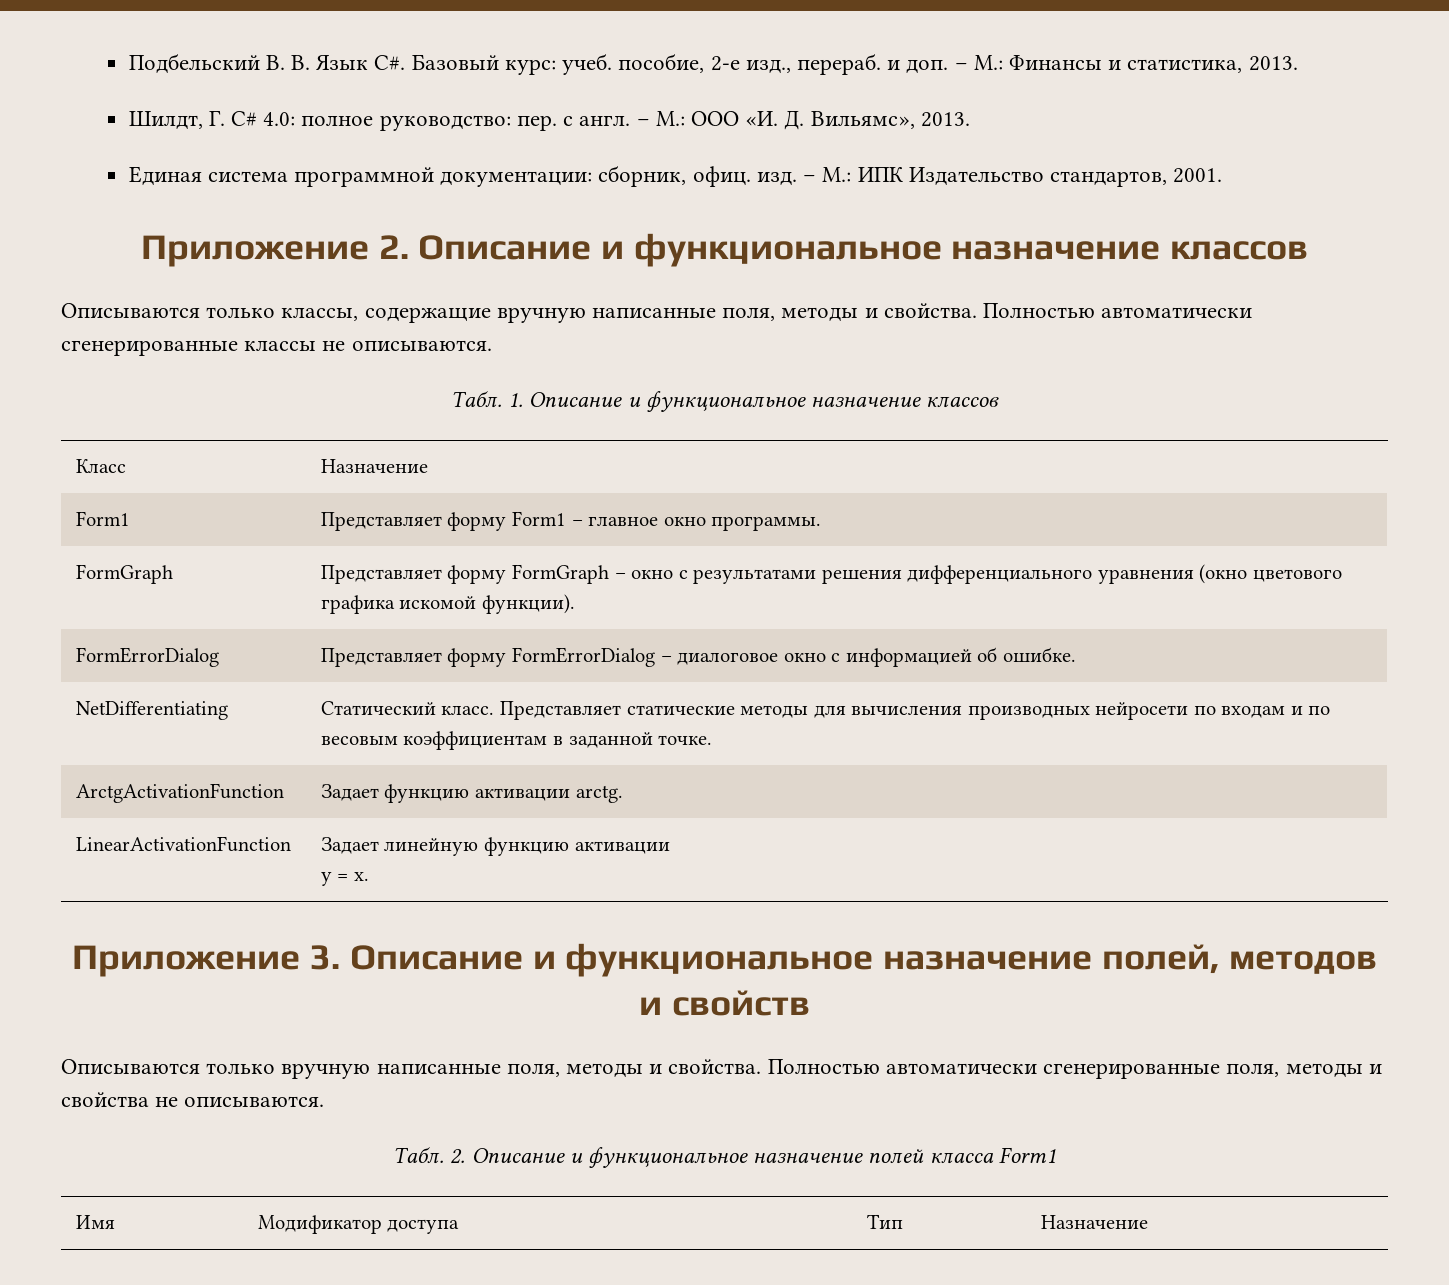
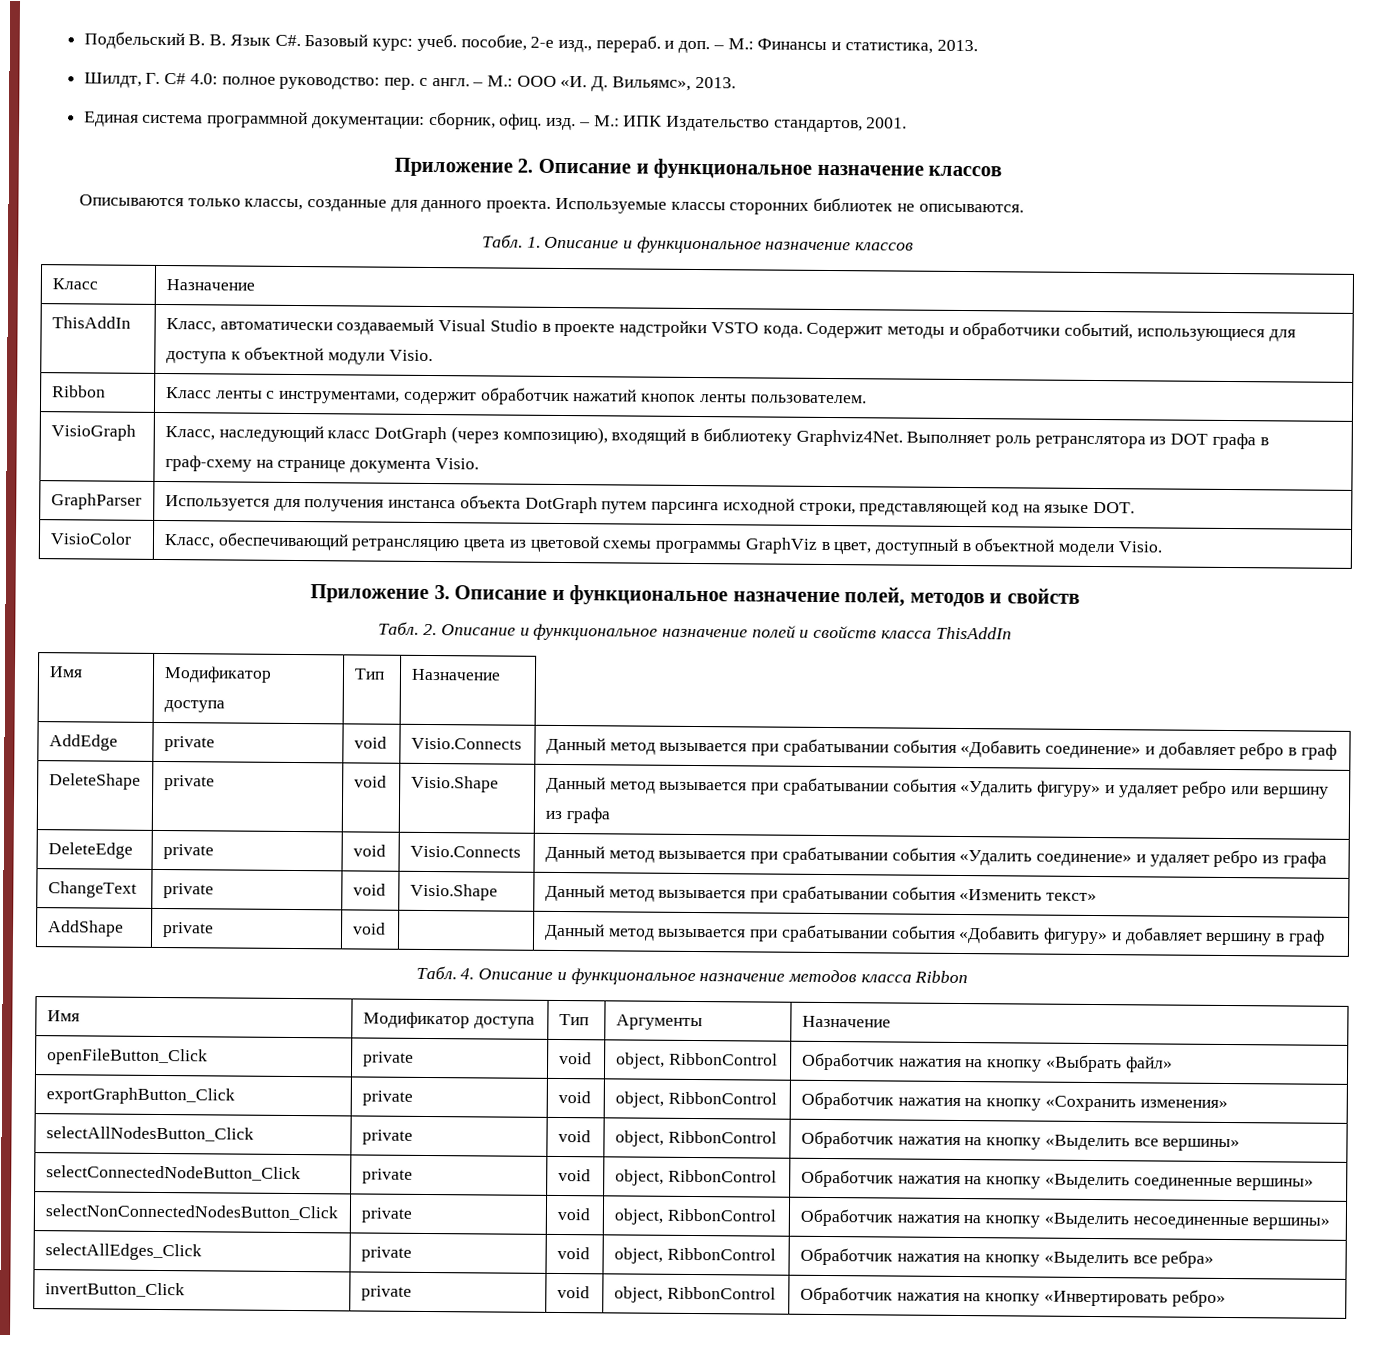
[364,303,1253,323] [61,340,317,356] содержащие вручную написанные поля, методы и свойства. Полностью автоматически сгенерированные классы -> [306,197,894,215] созданные для данного проекта. Используемые классы сторонних библиотек
[75,511,130,526] [320,511,822,531] [75,564,173,584] [320,564,1342,584] [320,594,576,614] [75,647,219,667] [320,647,1076,667] [75,701,228,720] [320,701,1331,720] [320,731,713,750] [75,783,284,803] [320,784,623,803] [75,836,291,852] [320,837,670,856] [320,872,370,886] Form1 | Представляет форму Form1 – главное окно программы. // FormGraph | Представляет форму FormGraph – окно с результатами решения дифференциального уравнения (окно цветового графика искомой функции). // FormErrorDialog | Представляет форму FormErrorDialog – диалоговое окно с информацией об ошибке. // NetDifferentiating | Статический класс. Представляет статические методы для вычисления производных нейросети по входам и по весовым коэффициентам в заданной точке. // ArctgActivationFunction | Задает функцию активации arctg. // LinearActivationFunction | Задает линейную функцию активации // y = x. -> [51,316,131,329] [165,318,1296,342] [165,346,433,365] [51,385,106,398] [165,387,867,406] [50,424,136,441] [164,425,1269,450] [164,455,479,474] [50,493,142,510] [164,495,1136,517] [49,532,132,545] [163,532,1163,557] ThisAddIn | Класс, автоматически создаваемый Visual Studio в проекте надстройки VSTO кода. Содержит методы и обработчики событий, использующиеся для доступа к объектной модули Visio. // Ribbon | Класс ленты с инструментами, содержит обработчик нажатий кнопок ленты пользователем. // VisioGraph | Класс, наследующий класс DotGraph (через композицию), входящий в библиотеку Graphviz4Net. Выполняет роль ретранслятора из DOT графа в граф-схему на странице документа Visio. // GraphParser | Используется для получения инстанса объекта DotGraph путем парсинга исходной строки, представляющей код на языке DOT. // VisioColor | Класс, обеспечивающий ретрансляцию цвета из цветовой схемы программы GraphViz в цвет, доступный в объектной модели Visio.
[61,1059,1382,1079] [61,1092,325,1107] // Описываются только вручную написанные поля, методы и свойства. Полностью автоматически сгенерированные поля, методы и свойства не описываются. -> (1080, 596) none
[929,1147,1056,1164] класса Form1 -> [799,625,1012,640] и свойств класса ThisAddIn
(1148, 1222) none -> [48,734,118,751] [163,736,215,752] [353,736,387,749] [410,737,522,750] [545,737,1337,760] [48,773,141,790] [163,775,215,791] [353,775,387,788] [410,775,499,793] [545,776,1329,799] [544,807,610,824] [47,842,133,859] [162,844,214,860] [352,844,386,857] [409,845,521,858] [544,845,1327,868] [47,881,137,898] [162,883,214,899] [352,883,386,896] [409,883,498,901] [544,884,1098,904] [47,920,124,937] [162,922,214,938] [352,922,386,935] [543,923,1325,946] [415,965,969,986] [46,1010,80,1022] [362,1011,535,1029] [558,1013,589,1026] [615,1014,703,1031] [801,1015,891,1028] [46,1048,208,1066] [362,1051,414,1067] [558,1051,592,1065] [615,1052,778,1069] [801,1052,1173,1073] [45,1087,235,1105] [361,1090,413,1106] [557,1090,591,1104] [614,1091,777,1108] [800,1091,1228,1112] [45,1126,254,1142] [361,1129,413,1145] [557,1129,591,1143] [614,1130,777,1147] [800,1130,1241,1152] [45,1165,301,1182] [361,1168,413,1184] [557,1168,591,1182] [614,1169,777,1186] [800,1169,1315,1191] [44,1204,338,1221] [360,1207,412,1223] [556,1207,590,1221] [613,1208,776,1225] [799,1208,1331,1230] [44,1243,202,1261] [360,1246,412,1262] [556,1246,590,1260] [613,1247,776,1264] [799,1247,1215,1268] [44,1282,185,1298] [360,1285,412,1301] [556,1285,590,1299] [613,1286,776,1303] [799,1286,1226,1308] // AddEdge | private | void | Visio.Connects | Данный метод вызывается при срабатывании события «Добавить соединение» и добавляет ребро в граф // DeleteShape | private | void | Visio.Shape | Данный метод вызывается при срабатывании события «Удалить фигуру» и удаляет ребро или вершину из графа // DeleteEdge | private | void | Visio.Connects | Данный метод вызывается при срабатывании события «Удалить соединение» и удаляет ребро из графа // ChangeText | private | void | Visio.Shape | Данный метод вызывается при срабатывании события «Изменить текст» // AddShape | private | void | | Данный метод вызывается при срабатывании события «Добавить фигуру» и добавляет вершину в граф // Табл. 4. Описание и функциональное назначение методов класса Ribbon // Имя | Модификатор доступа | Тип | Аргументы | Назначение // openFileButton_Click | private | void | object, RibbonControl | Обработчик нажатия на кнопку «Выбрать файл» // exportGraphButton_Click | private | void | object, RibbonControl | Обработчик нажатия на кнопку «Сохранить изменения» // selectAllNodesButton_Click | private | void | object, RibbonControl | Обработчик нажатия на кнопку «Выделить все вершины» // selectConnectedNodeButton_Click | private | void | object, RibbonControl | Обработчик нажатия на кнопку «Выделить соединенные вершины» // selectNonConnectedNodesButton_Click | private | void | object, RibbonControl | Обработчик нажатия на кнопку «Выделить несоединенные вершины» // selectAllEdges_Click | private | void | object, RibbonControl | Обработчик нажатия на кнопку «Выделить все ребра» // invertButton_Click | private | void | object, RibbonControl | Обработчик нажатия на кнопку «Инвертировать ребро»

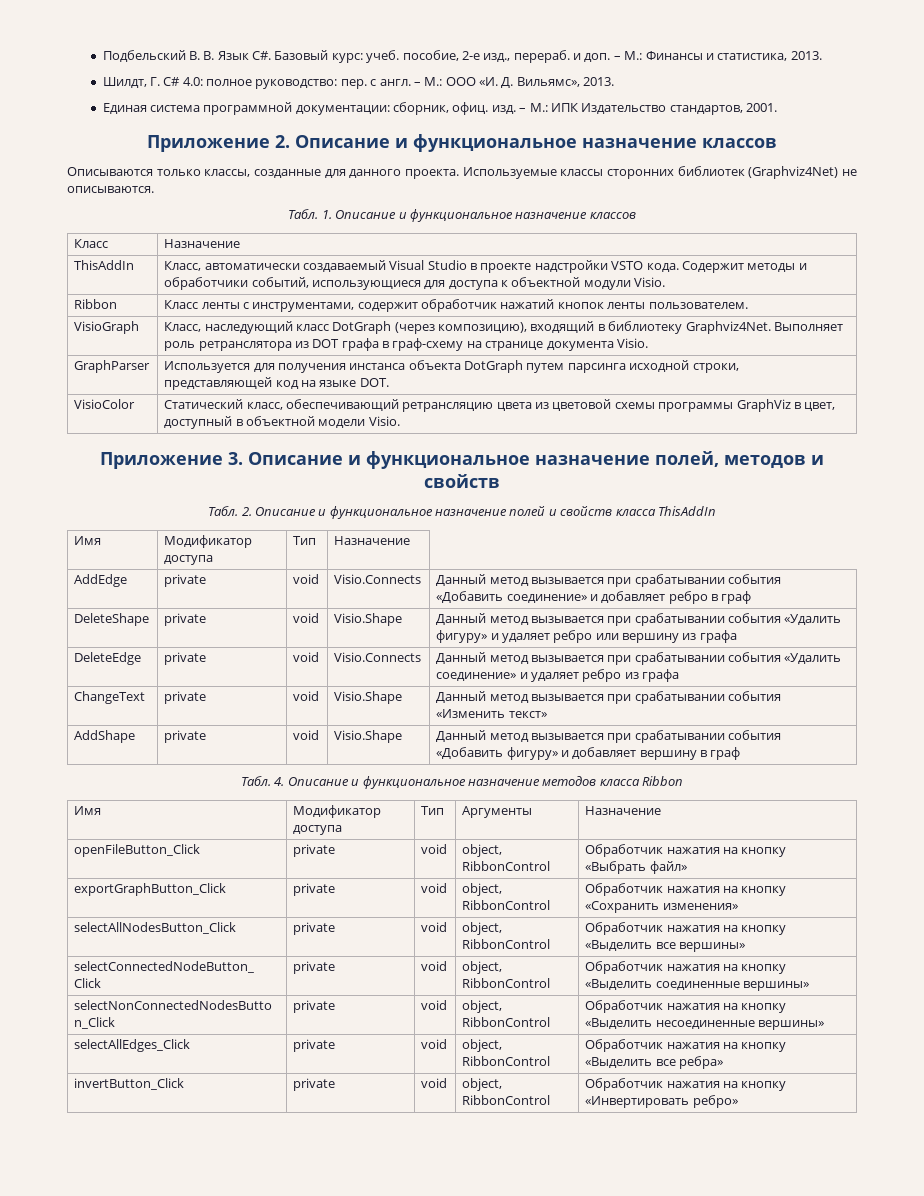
(894, 204) none -> [748,166,839,179] (Graphviz4Net)
[163,534,215,549] Класс, -> [164,399,283,410] Статический класс,
(386, 928) none -> [334,730,403,743] Visio.Shape

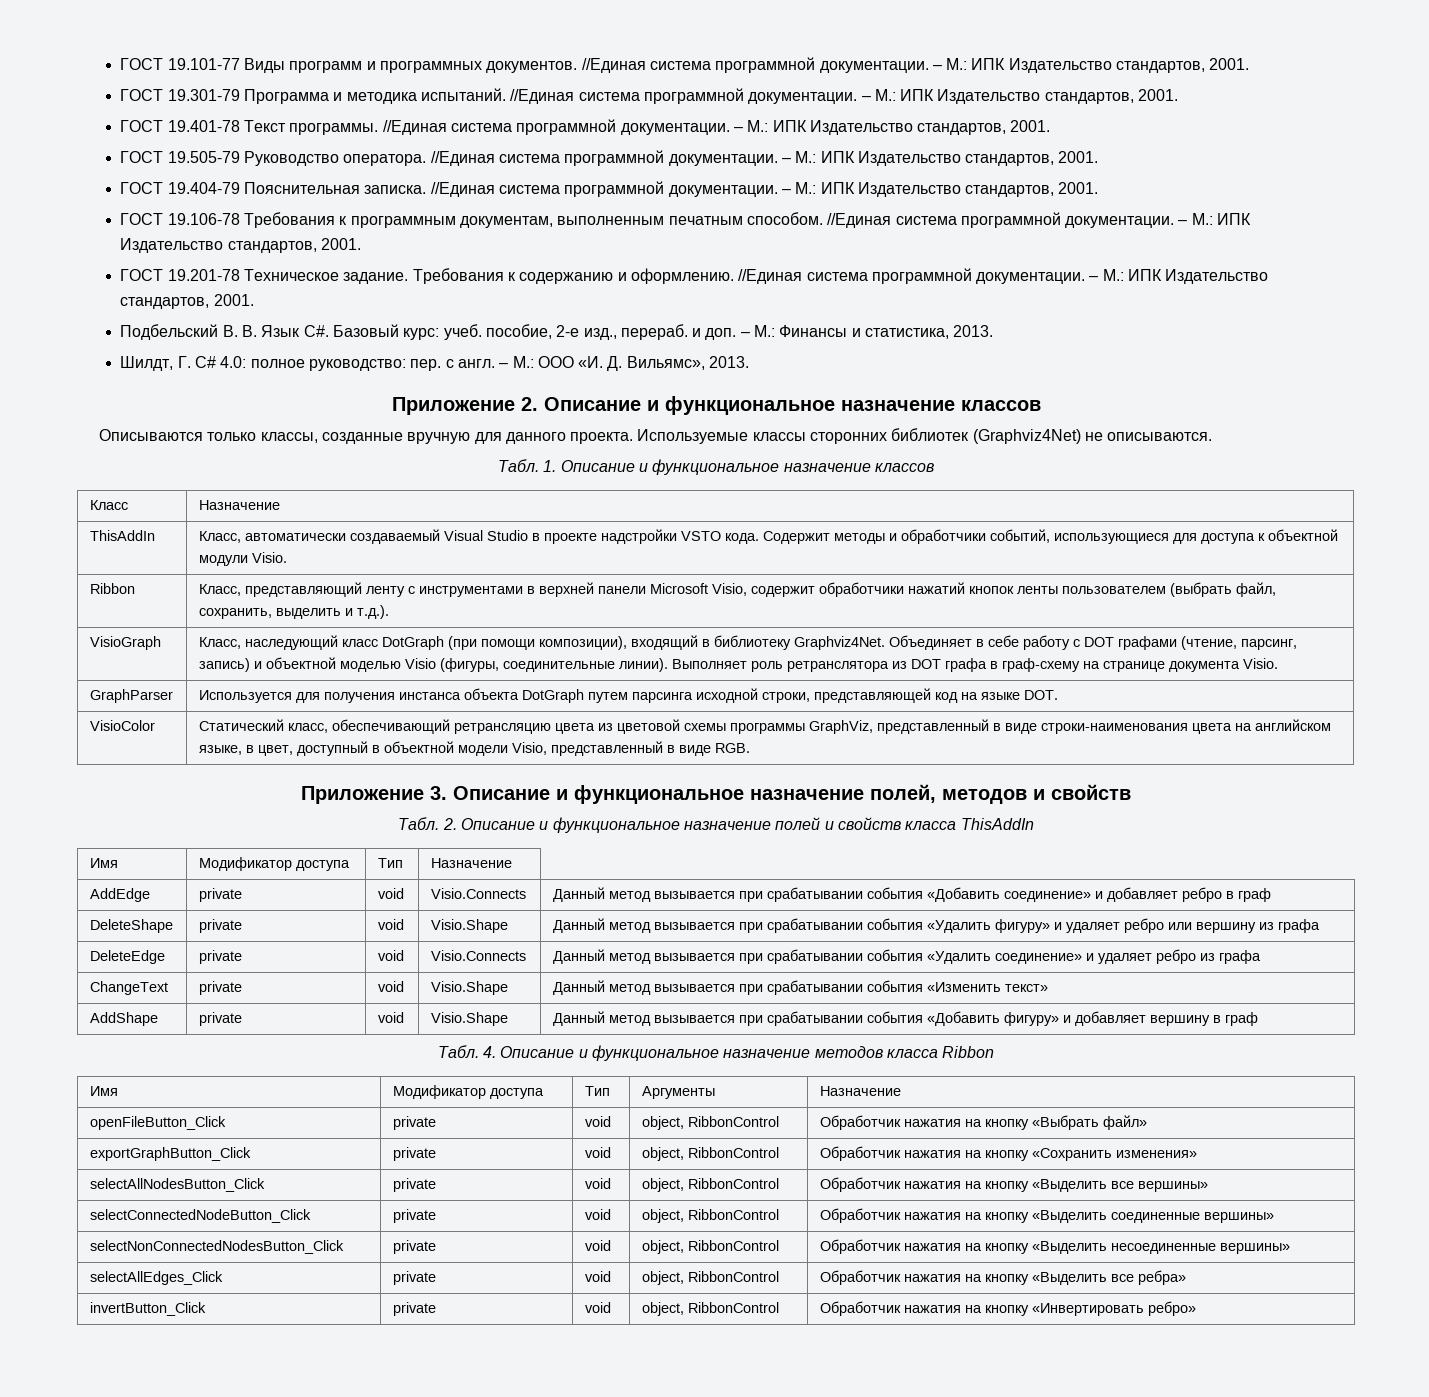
(102, 56) none -> [120,57,1250,73] [120,88,1179,104] [120,119,1051,135] [120,150,1099,166] [120,181,1099,197] [120,212,1252,228] [120,238,361,253] [120,268,1269,284] [120,294,254,309] ГОСТ 19.101-77 Виды программ и программных документов. //Единая система программной документации. – М.: ИПК Издательство стандартов, 2001. // ГОСТ 19.301-79 Программа и методика испытаний. //Единая система программной документации. – М.: ИПК Издательство стандартов, 2001. // ГОСТ 19.401-78 Текст программы. //Единая система программной документации. – М.: ИПК Издательство стандартов, 2001. // ГОСТ 19.505-79 Руководство оператора. //Единая система программной документации. – М.: ИПК Издательство стандартов, 2001. // ГОСТ 19.404-79 Пояснительная записка. //Единая система программной документации. – М.: ИПК Издательство стандартов, 2001. // ГОСТ 19.106-78 Требования к программным документам, выполненным печатным способом. //Единая система программной документации. – М.: ИПК Издательство стандартов, 2001. // ГОСТ 19.201-78 Техническое задание. Требования к содержанию и оформлению. //Единая система программной документации. – М.: ИПК Издательство стандартов, 2001. //
[102,102,778,115] // Единая система программной документации: сборник, офиц. изд. – М.: ИПК Издательство стандартов, 2001. -> (750, 362) none
(321, 173) none -> [407,432,471,444] вручную
[164,299,748,312] Класс ленты с инструментами, содержит обработчик нажатий кнопок ленты пользователем. -> [198,582,1276,597] [198,605,389,619] Класс, представляющий ленту с инструментами в верхней панели Microsoft Visio, содержит обработчики нажатий кнопок ленты пользователем (выбрать файл, сохранить, выделить и т.д.).
[394,322,528,334] (через композицию), -> [447,636,627,650] (при помощи композиции),
(771, 327) none -> [888,635,1297,650] [198,657,668,672] Объединяет в себе работу с DOT графами (чтение, парсинг, запись) и объектной моделью Visio (фигуры, соединительные линии).
[736,399,791,412] GraphViz -> [808,719,1331,734] [198,745,242,755] GraphViz, представленный в виде строки-наименования цвета на английском языке,
[368,416,400,426] Visio. -> [511,741,750,756] Visio, представленный в виде RGB.

